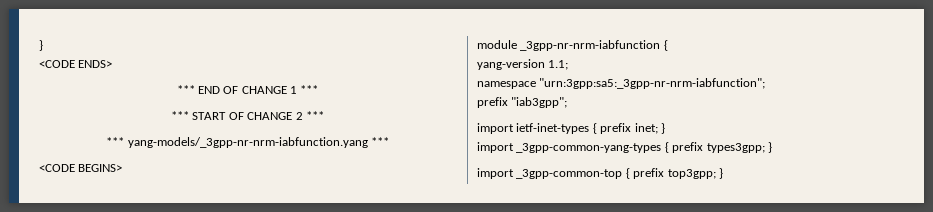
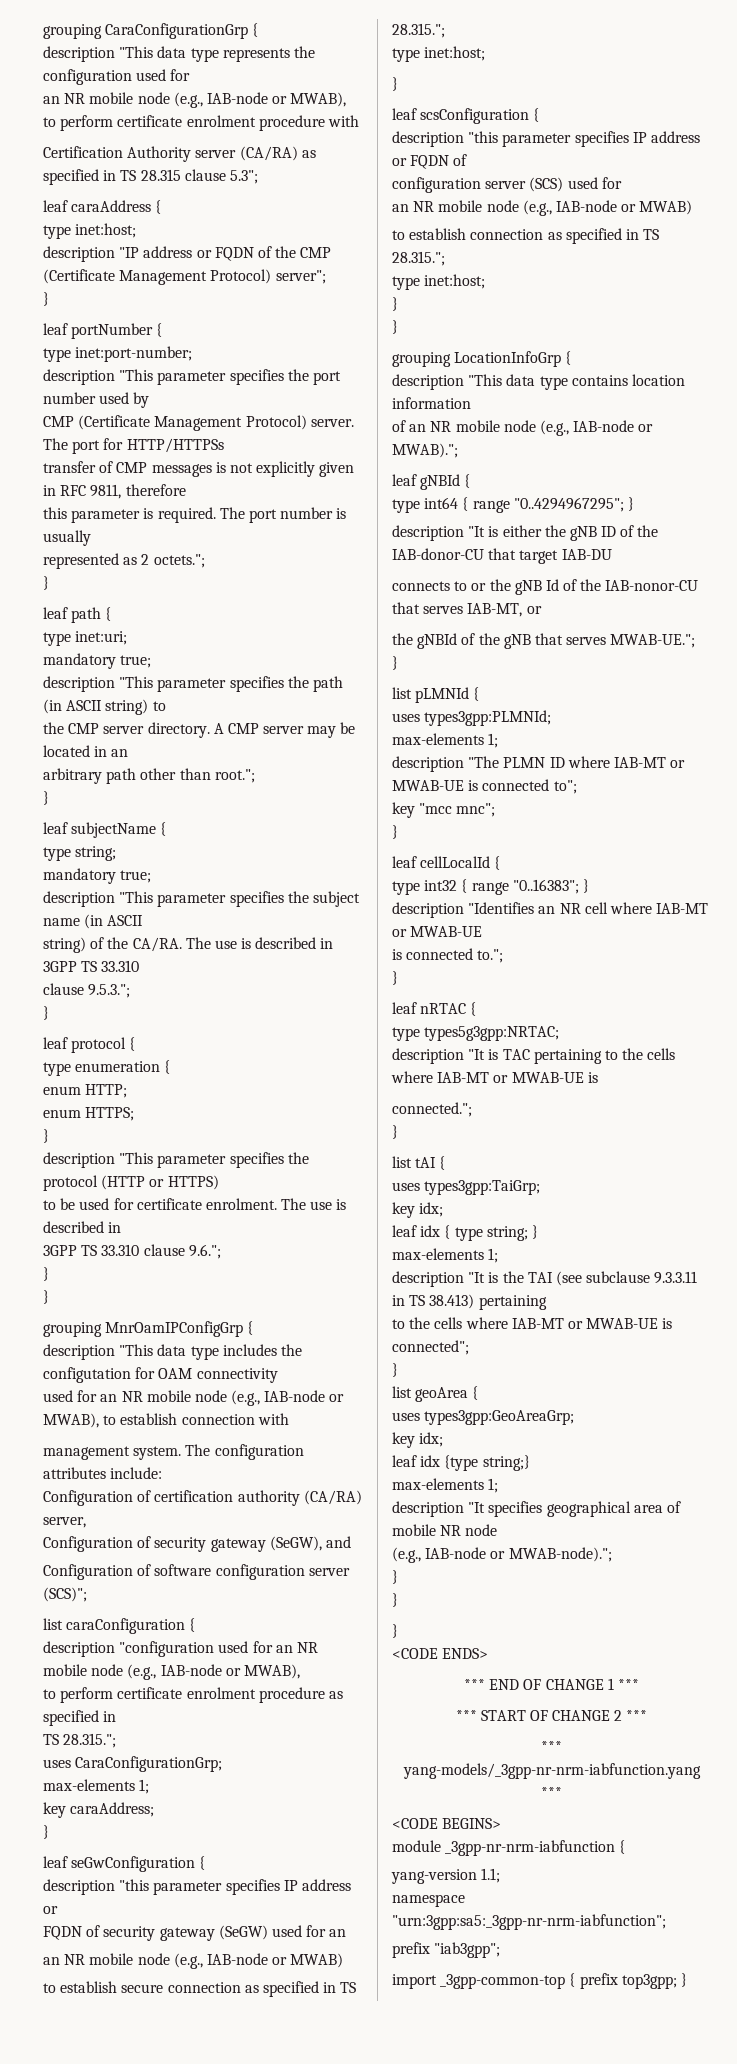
(39, 45) none -> [43,23,259,39] [43,46,315,62] [43,69,191,85] [43,92,347,108] [43,115,359,131] [43,146,316,162] [43,169,258,185] [43,200,162,214] [43,223,137,239] [43,246,332,262] [43,269,326,285] [43,292,49,306] [43,323,163,339] [43,346,193,362] [43,369,341,385] [43,392,150,408] [43,415,354,431] [43,438,224,454] [43,461,355,477] [43,484,186,499] [43,507,347,523] [43,530,91,546] [43,553,205,569] [43,576,49,590] [43,607,112,623] [43,631,128,646] [43,653,152,669] [43,676,343,692] [43,699,166,715] [43,722,356,738] [43,745,129,757] [43,768,255,784] [43,791,49,805] [43,822,167,838] [43,846,117,861] [43,868,152,884] [43,891,360,907] [43,914,144,929] [43,937,334,953] [43,960,140,972] [43,983,131,998] [43,1006,49,1020] [43,1037,136,1053] [43,1060,171,1076] [43,1084,128,1098] [43,1107,135,1121] [43,1129,49,1143] [43,1152,309,1168] [43,1175,219,1191] [43,1198,347,1210] [43,1221,122,1233] [43,1244,221,1259] [43,1267,49,1281] [43,1290,49,1304] [43,1321,254,1337] [43,1344,302,1360] [43,1367,278,1383] [43,1390,345,1406] [43,1413,289,1428] [43,1444,304,1460] [43,1467,163,1479] [43,1490,362,1506] [43,1517,86,1528] [43,1536,351,1552] [43,1564,350,1580] [43,1587,87,1602] [43,1618,196,1634] [43,1641,318,1657] [43,1664,300,1680] [43,1687,343,1703] [43,1710,117,1726] [43,1733,117,1748] [43,1756,223,1772] [43,1779,150,1794] [43,1802,155,1818] [43,1825,49,1839] [43,1856,206,1872] [43,1879,351,1895] [43,1906,58,1914] [43,1925,347,1941] [43,1953,344,1969] [43,1981,357,1997] [392,23,445,38] [392,46,486,62] [392,77,398,91] [392,108,540,124] [392,131,700,147] [392,154,468,169] [392,177,622,193] [392,200,693,216] [392,228,660,244] [392,251,445,266] [392,274,486,290] [392,297,398,311] [392,320,398,334] [392,351,572,367] [392,374,685,390] [392,397,471,409] [392,420,654,436] [392,443,458,458] [392,474,471,490] [392,497,634,513] [392,525,659,541] [392,548,612,564] [392,579,699,595] [392,602,542,617] [392,633,696,649] [392,656,398,670] [392,687,480,703] [392,710,552,726] [392,733,499,748] [392,756,686,772] [392,779,577,794] [392,802,496,818] [392,825,398,839] [392,856,501,870] [392,879,589,895] [392,902,709,918] [392,926,483,937] [392,948,504,963] [392,971,398,985] [392,1002,477,1016] [392,1026,560,1041] [392,1048,676,1064] [391,1071,598,1083] [392,1102,472,1117] [392,1125,398,1139] [392,1156,446,1170] [392,1180,541,1195] [392,1202,444,1218] [392,1225,538,1241] [392,1248,499,1263] [392,1271,698,1287] [392,1294,547,1310] [392,1317,673,1329] [392,1340,469,1355] [392,1363,398,1377] [392,1386,479,1402] [392,1410,575,1425] [392,1432,444,1448] [392,1455,530,1471] [392,1478,499,1493] [392,1501,681,1517] [392,1524,498,1536] [392,1547,612,1563] [392,1570,398,1584] [392,1593,398,1607] grouping CaraConfigurationGrp { // description "This data type represents the configuration used for // an NR mobile node (e.g., IAB-node or MWAB), to perform certificate enrolment procedure with // Certification Authority server (CA/RA) as specified in TS 28.315 clause 5.3"; // leaf caraAddress { // type inet:host; // description "IP address or FQDN of the CMP (Certificate Management Protocol) server"; // } // leaf portNumber { // type inet:port-number; // description "This parameter specifies the port number used by // CMP (Certificate Management Protocol) server. The port for HTTP/HTTPSs // transfer of CMP messages is not explicitly given in RFC 9811, therefore // this parameter is required. The port number is usually // represented as 2 octets."; // } // leaf path { // type inet:uri; // mandatory true; // description "This parameter specifies the path (in ASCII string) to // the CMP server directory. A CMP server may be located in an // arbitrary path other than root."; // } // leaf subjectName { // type string; // mandatory true; // description "This parameter specifies the subject name (in ASCII // string) of the CA/RA. The use is described in 3GPP TS 33.310 // clause 9.5.3."; // } // leaf protocol { // type enumeration { // enum HTTP; // enum HTTPS; // } // description "This parameter specifies the protocol (HTTP or HTTPS) // to be used for certificate enrolment. The use is described in // 3GPP TS 33.310 clause 9.6."; // } // } // grouping MnrOamIPConfigGrp { // description "This data type includes the configutation for OAM connectivity // used for an NR mobile node (e.g., IAB-node or MWAB), to establish connection with // management system. The configuration attributes include: // Configuration of certification authority (CA/RA) server, // Configuration of security gateway (SeGW), and // Configuration of software configuration server (SCS)"; // list caraConfiguration { // description "configuration used for an NR mobile node (e.g., IAB-node or MWAB), // to perform certificate enrolment procedure as specified in // TS 28.315."; // uses CaraConfigurationGrp; // max-elements 1; // key caraAddress; // } // leaf seGwConfiguration { // description "this parameter specifies IP address or // FQDN of security gateway (SeGW) used for an // an NR mobile node (e.g., IAB-node or MWAB) // to establish secure connection as specified in TS 28.315."; // type inet:host; // } // leaf scsConfiguration { // description "this parameter specifies IP address or FQDN of // configuration server (SCS) used for // an NR mobile node (e.g., IAB-node or MWAB) // to establish connection as specified in TS 28.315."; // type inet:host; // } // } // grouping LocationInfoGrp { // description "This data type contains location information // of an NR mobile node (e.g., IAB-node or MWAB)."; // leaf gNBId { // type int64 { range "0..4294967295"; } // description "It is either the gNB ID of the IAB-donor-CU that target IAB-DU // connects to or the gNB Id of the IAB-nonor-CU that serves IAB-MT, or // the gNBId of the gNB that serves MWAB-UE."; // } // list pLMNId { // uses types3gpp:PLMNId; // max-elements 1; // description "The PLMN ID where IAB-MT or MWAB-UE is connected to"; // key "mcc mnc"; // } // leaf cellLocalId { // type int32 { range "0..16383"; } // description "Identifies an NR cell where IAB-MT or MWAB-UE // is connected to."; // } // leaf nRTAC { // type types5g3gpp:NRTAC; // description "It is TAC pertaining to the cells where IAB-MT or MWAB-UE is // connected."; // } // list tAI { // uses types3gpp:TaiGrp; // key idx; // leaf idx { type string; } // max-elements 1; // description "It is the TAI (see subclause 9.3.3.11 in TS 38.413) pertaining // to the cells where IAB-MT or MWAB-UE is connected"; // } // list geoArea { // uses types3gpp:GeoAreaGrp; // key idx; // leaf idx {type string;} // max-elements 1; // description "It specifies geographical area of mobile NR node // (e.g., IAB-node or MWAB-node)."; // } // } //
[477,123,665,134] [477,142,772,153] // import ietf-inet-types { prefix inet; } // import _3gpp-common-yang-types { prefix types3gpp; } -> (501, 1950) none

